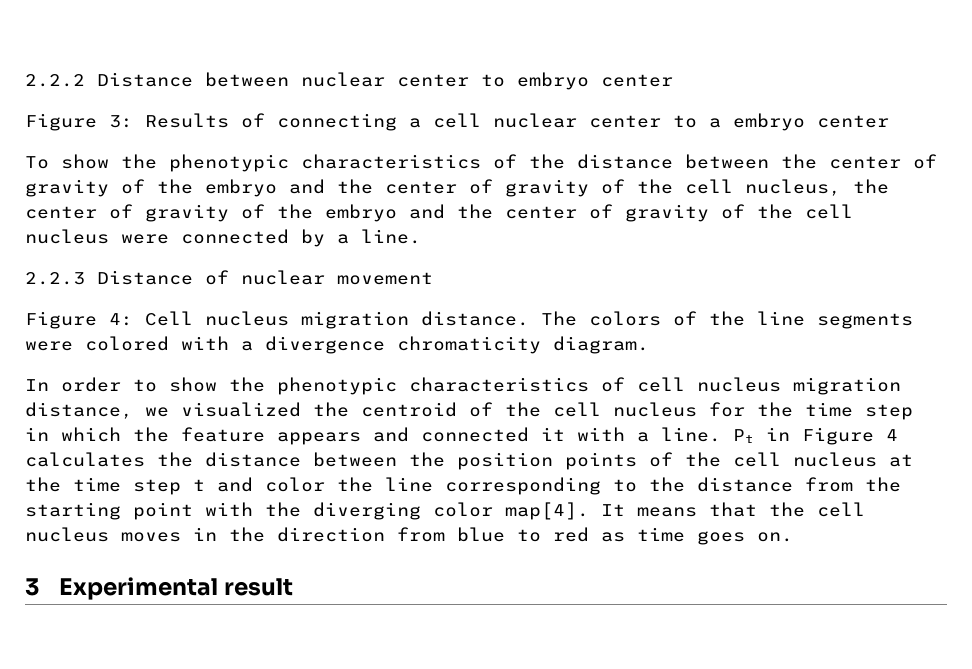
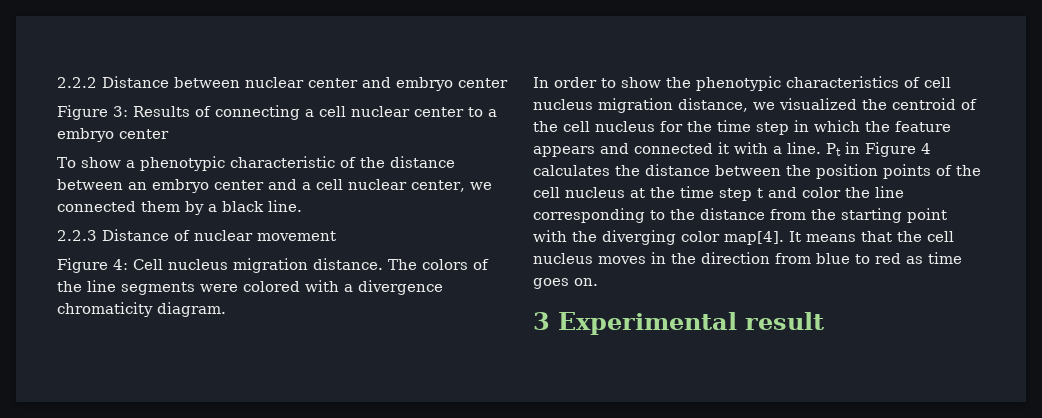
[481,74,505,87] to -> [362,77,391,88] and
[121,154,481,172] the phenotypic characteristics -> [125,156,335,171] a phenotypic characteristic
[781,154,937,169] [25,179,889,197] [25,204,853,222] [25,229,289,244] the center of gravity of the embryo and the center of gravity of the cell nucleus, the center of gravity of the embryo and the center of gravity of the cell nucleus were connected -> [128,179,492,193] [57,201,180,212] an embryo center and a cell nuclear center, we connected them
(349, 239) none -> [222,201,264,212] black

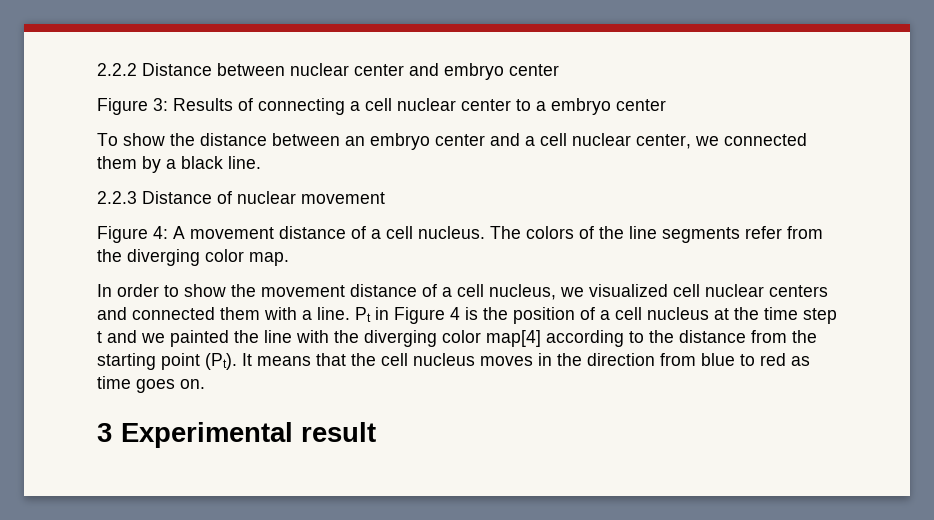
[125,156,356,171] a phenotypic characteristic of -> (165, 139) none
[133,258,383,273] Cell nucleus migration distance. -> [173,226,485,239] A movement distance of a cell nucleus.
[200,280,443,295] [57,302,226,317] were colored with a divergence chromaticity diagram. -> [745,226,823,239] [97,249,289,266] refer from the diverging color map.
[696,76,951,91] [533,98,977,113] [533,120,951,135] [533,146,595,157] phenotypic characteristics of cell nucleus migration distance, we visualized the centroid of the cell nucleus for the time step in which the feature appears -> [261,284,828,300] movement distance of a cell nucleus, we visualized cell nuclear centers
[718,142,729,154] it -> [220,307,260,320] them
[533,164,981,179] calculates the distance between the position points of the -> [465,307,610,324] is the position of a
[802,186,904,198] [533,208,645,223] color the line corresponding -> [141,330,624,347] we painted the line with the diverging color map[4] according
[533,230,784,245] with the diverging color map[4]. -> [205,353,237,370] (Pt).

